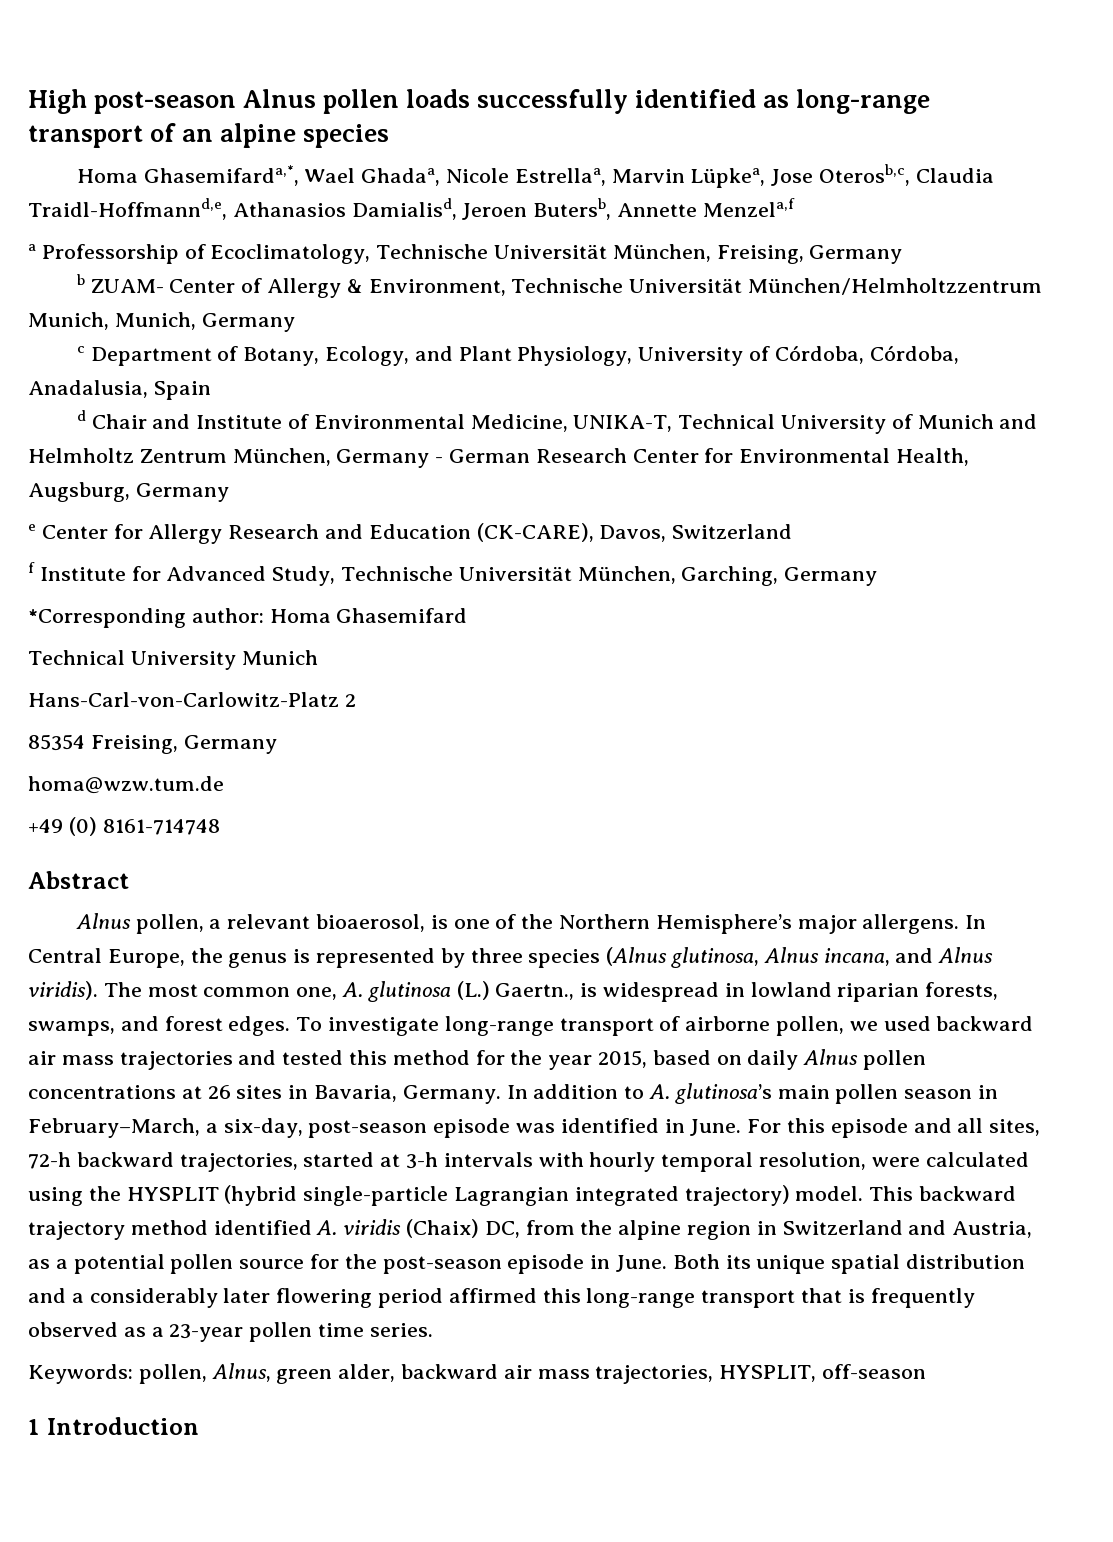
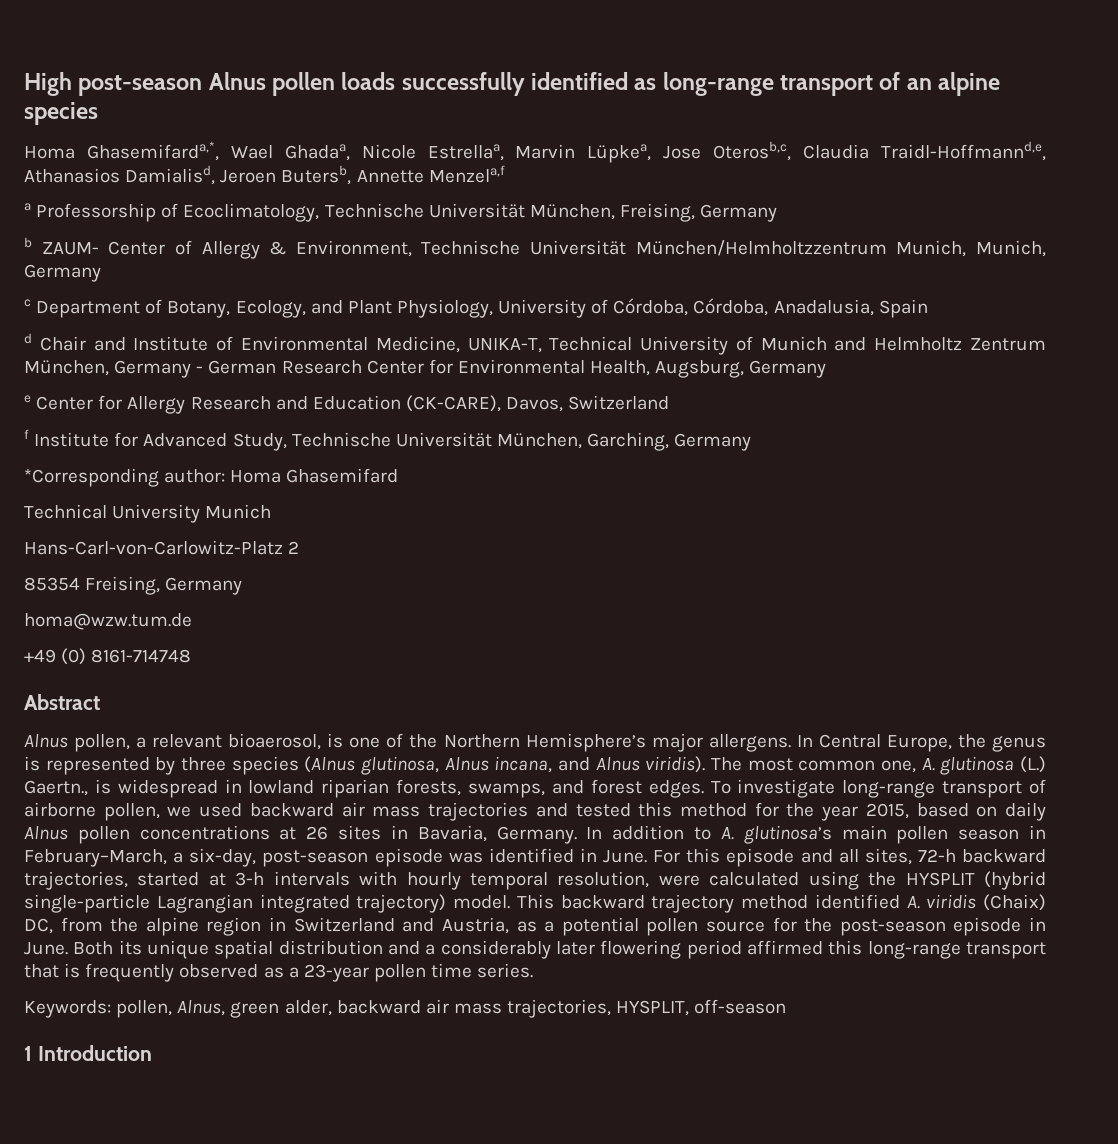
[90,279,164,293] ZUAM- -> [41,242,99,255] ZAUM-

